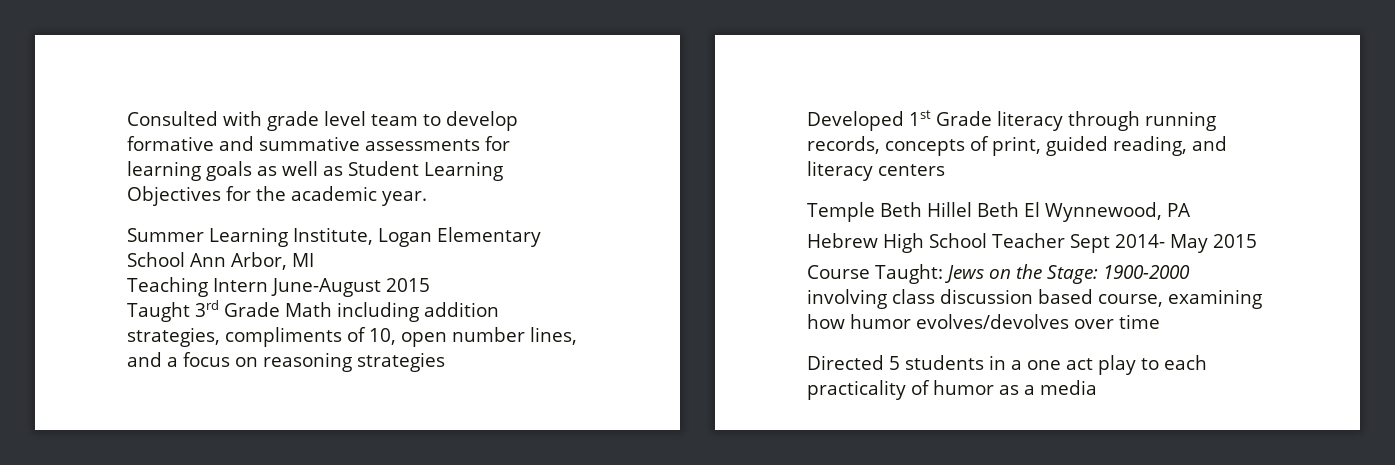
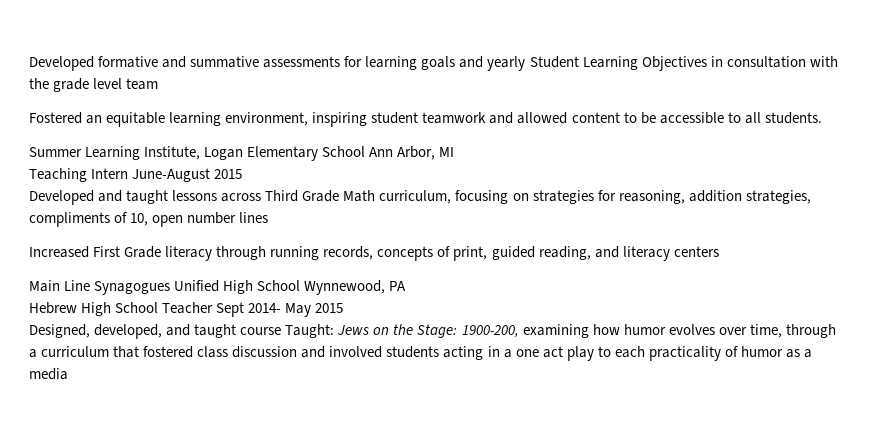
[127,111,518,131] Consulted with grade level team to develop -> [29,56,94,71] Developed
[257,161,503,181] [127,186,427,206] as well as Student Learning Objectives for the academic year. -> [459,56,838,71] [29,78,159,92] [29,112,822,127] and yearly Student Learning Objectives in consultation with the grade level team // Fostered an equitable learning environment, inspiring student teamwork and allowed content to be accessible to all students.
[127,300,419,322] Taught 3rd Grade Math including -> [29,190,685,205] Developed and taught lessons across Third Grade Math curriculum, focusing on strategies for reasoning,
[530,327,577,345] [127,352,445,372] [807,110,931,131] lines, and a focus on reasoning strategies // Developed 1st -> [239,212,269,223] [29,246,121,258] lines // Increased First
[807,202,1040,222] Temple Beth Hillel Beth El -> [29,280,301,295] Main Line Synagogues Unified High School
[807,265,870,279] Course -> [29,324,282,339] Designed, developed, and taught course
[1102,265,1190,279] [807,289,1262,309] [807,314,1160,329] [807,355,984,370] 1900-2000 involving class discussion based course, examining how humor evolves/devolves over time // Directed 5 students -> [461,324,836,338] [29,346,484,360] 1900-200, examining how humor evolves over time, through a curriculum that fostered class discussion and involved students acting

